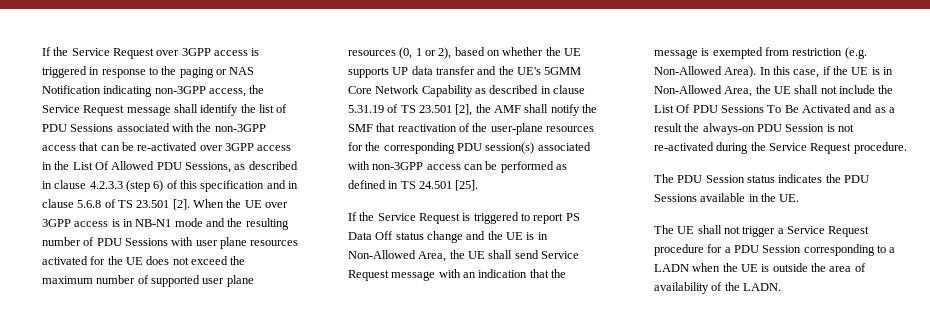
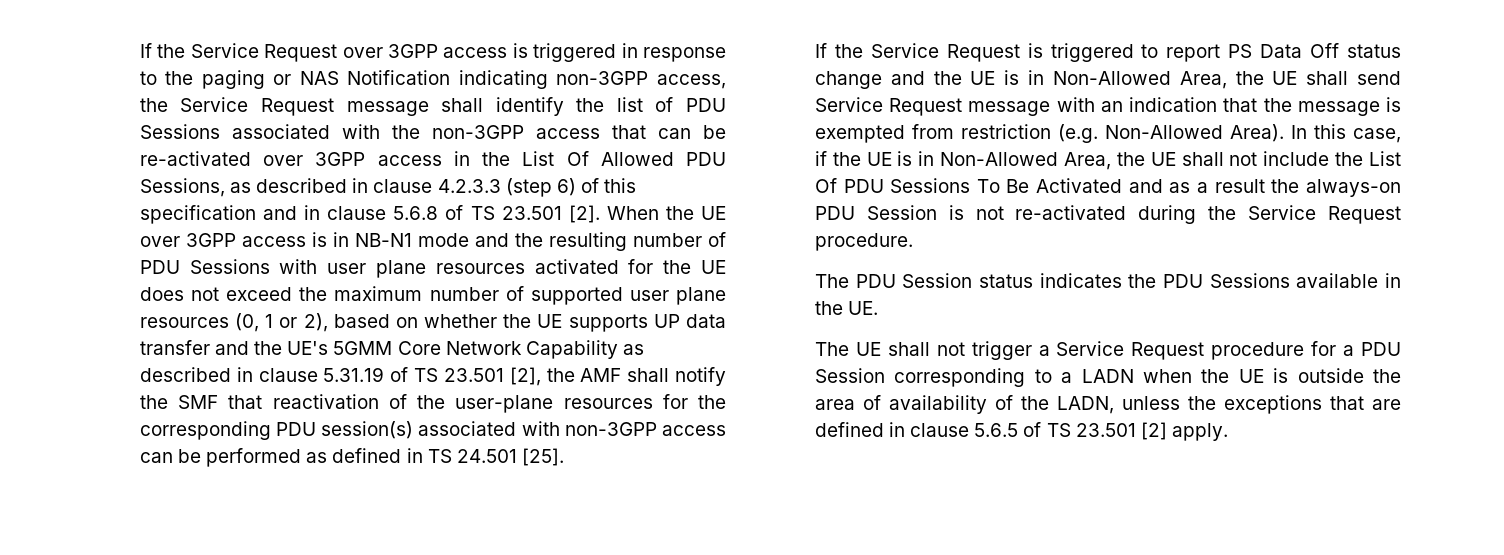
[742,283,781,291] LADN. -> [1056,395,1402,414] [814,422,1228,441] LADN, unless the exceptions that are defined in clause 5.6.5 of TS 23.501 [2] apply.

